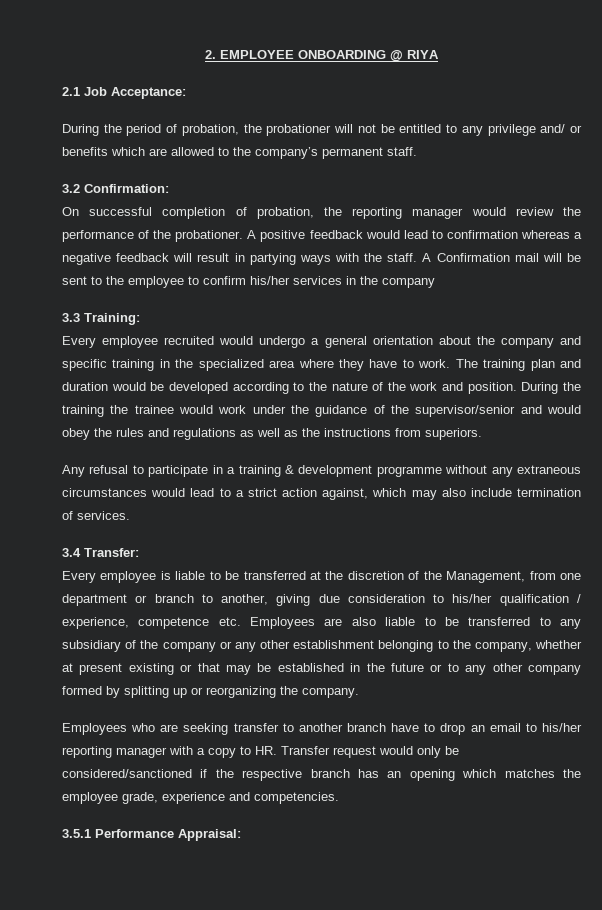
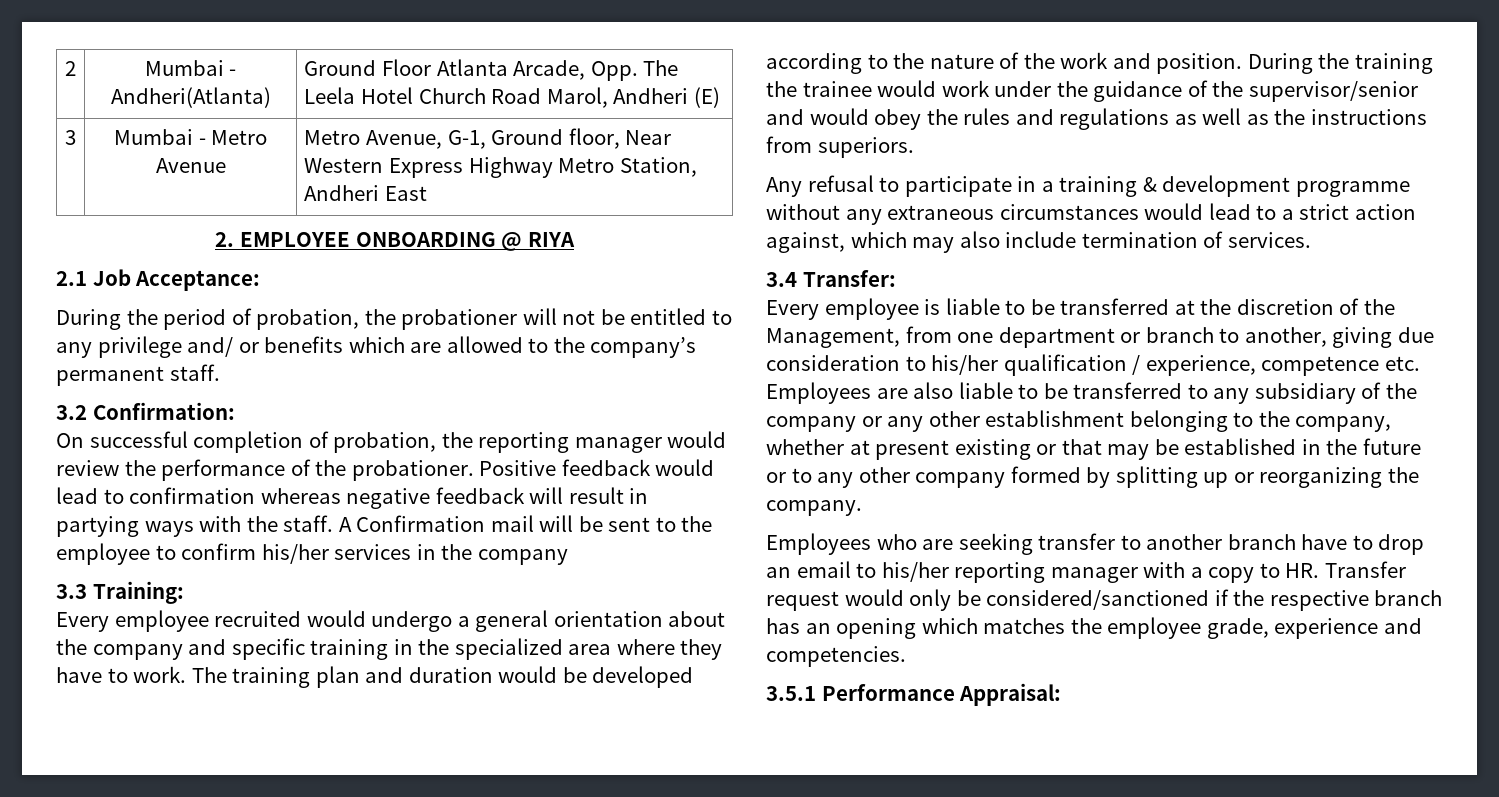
(205, 54) none -> [65,61,76,76] [144,60,237,76] [110,87,271,108] [304,59,679,81] [304,87,720,108] [65,130,76,145] [113,129,268,145] [155,158,226,173] [304,128,672,149] [304,157,697,178] [304,185,428,201] 2 | Mumbai - Andheri(Atlanta) | Ground Floor Atlanta Arcade, Opp. The Leela Hotel Church Road Marol, Andheri (E) // 3 | Mumbai - Metro Avenue | Metro Avenue, G-1, Ground floor, Near Western Express Highway Metro Station, Andheri East //
[247,230,306,242] A positive -> [479,460,557,476] Positive
[573,232,582,239] a -> (341, 496) none

